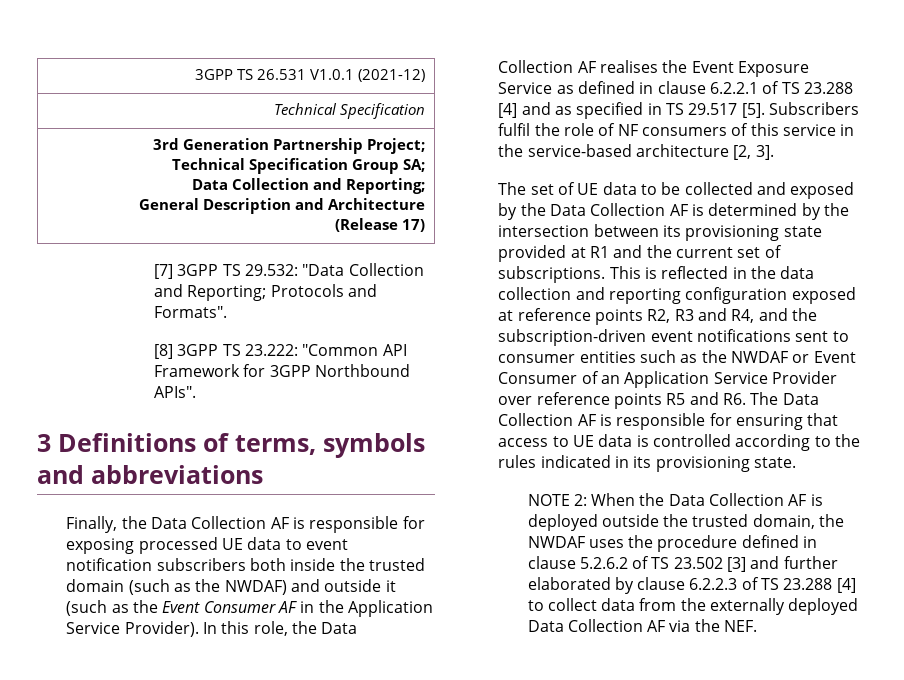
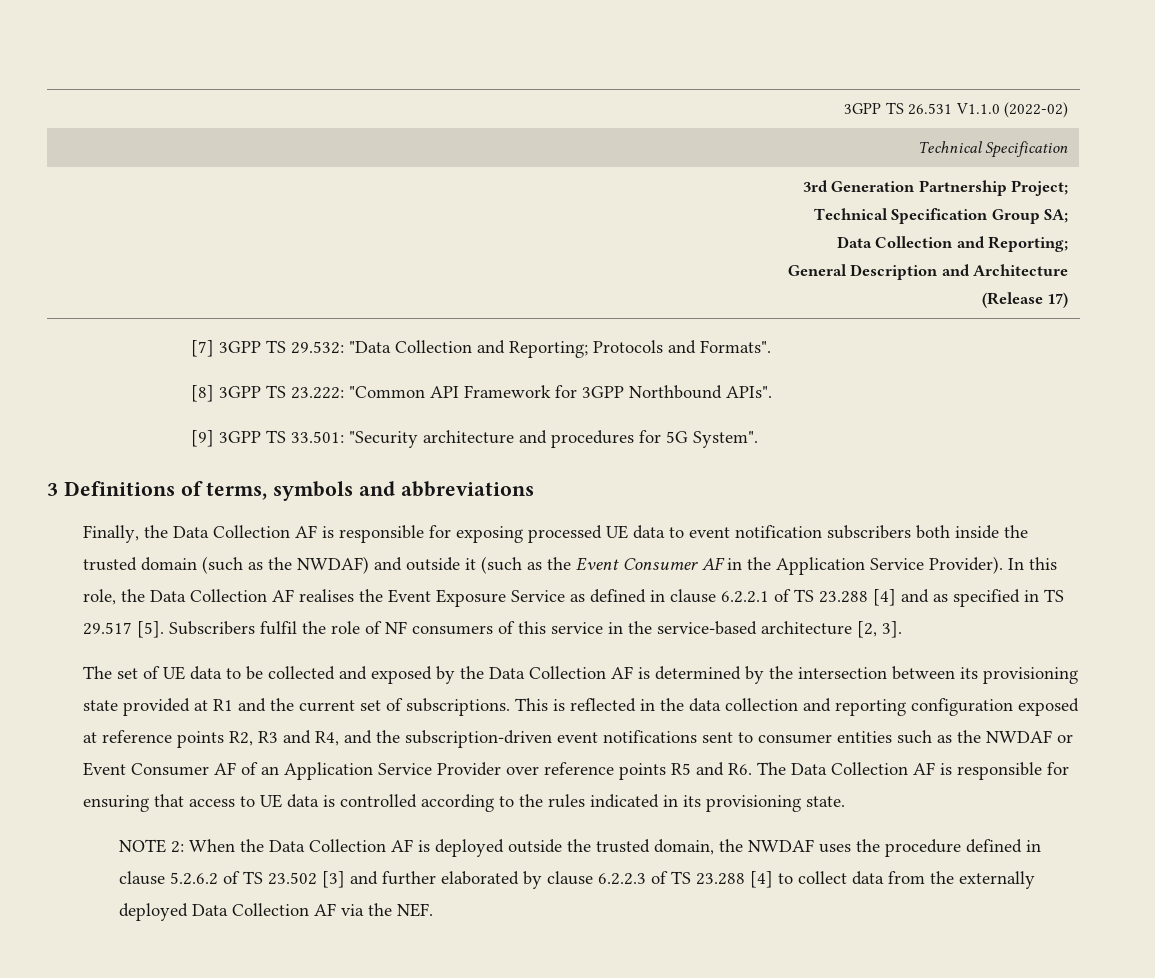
[309,69,425,82] V1.0.1 (2021-12) -> [955,102,1069,118] V1.1.0 (2022-02)
(197, 392) none -> [190,430,758,448] // [9] 3GPP TS 33.501: "Security architecture and procedures for 5G System".
(578, 378) none -> [213,762,236,775] AF

